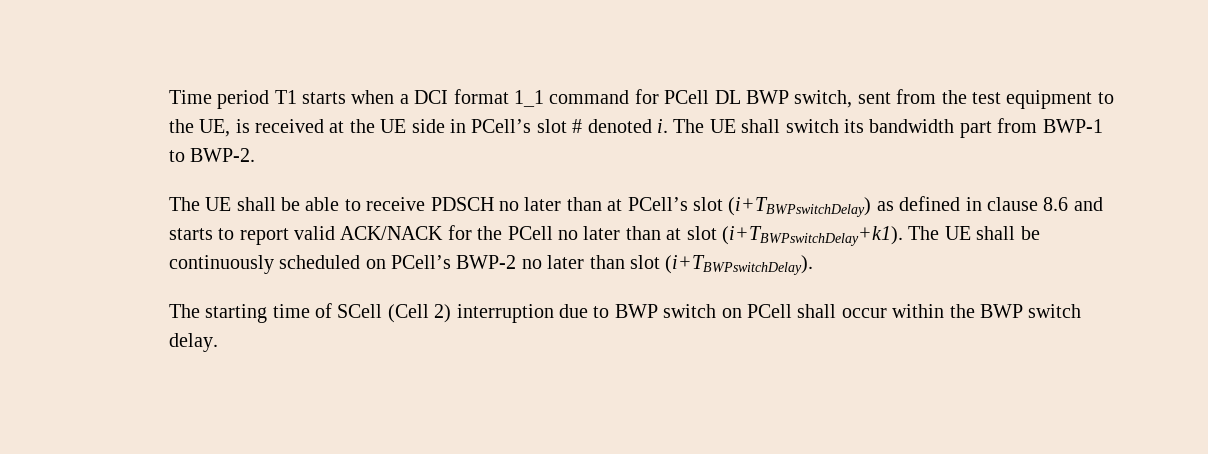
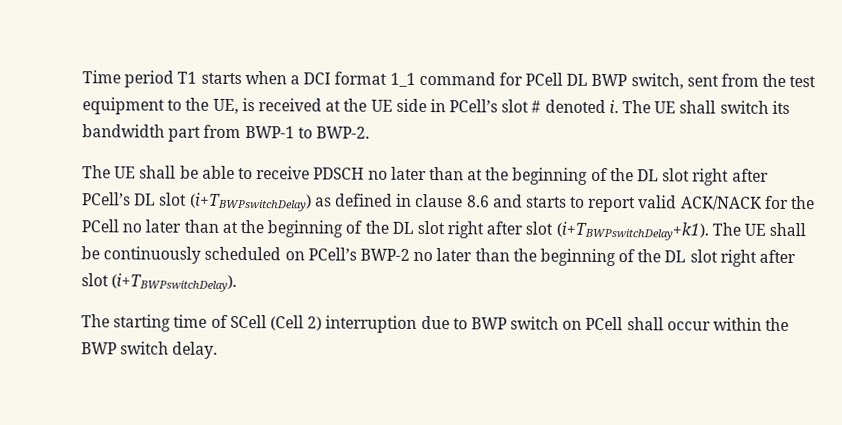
[627,197,688,211] PCell’s -> [485,167,769,186] [82,192,157,206] the beginning of the DL slot right after PCell’s DL
(682, 234) none -> [239,220,524,239] the beginning of the DL slot right after
(625, 262) none -> [512,248,797,267] the beginning of the DL slot right after

